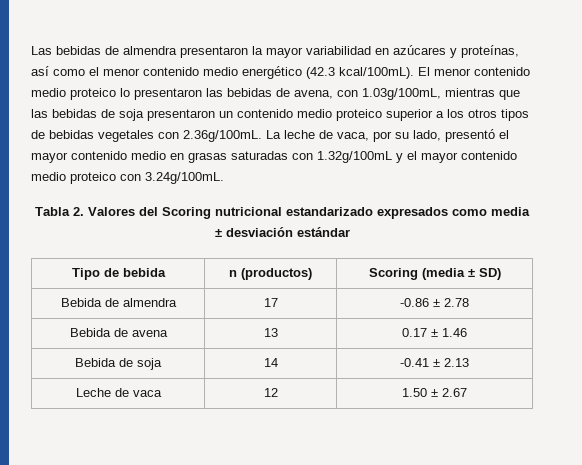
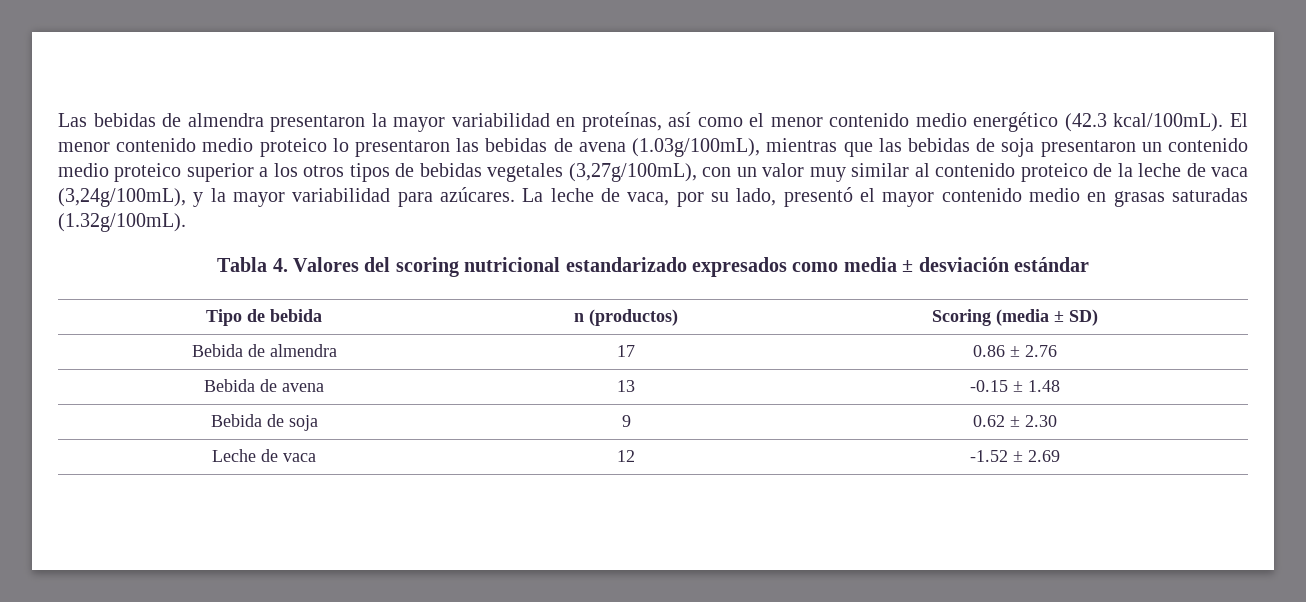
[393,45,457,58] azúcares y -> (576, 122) none
[294,88,441,100] avena, con 1.03g/100mL, -> [578,138,761,157] avena (1.03g/100mL),
[158,130,262,142] con 2.36g/100mL. -> [568,163,1249,182] [58,187,515,207] (3,27g/100mL), con un valor muy similar al contenido proteico de la leche de vaca (3,24g/100mL), y la mayor variabilidad para azúcares.
[292,151,517,163] [31,172,224,184] con 1.32g/100mL y el mayor contenido medio proteico con 3.24g/100mL. -> [58,213,186,232] (1.32g/100mL).
[73,207,84,216] 2. -> [272,258,288,272] 4.
[162,207,211,219] Scoring -> [395,257,459,277] scoring
[400,298,469,307] -0.86 ± 2.78 -> [973,345,1057,357] 0.86 ± 2.76
[402,328,467,337] 0.17 ± 1.46 -> [970,380,1060,392] -0.15 ± 1.48
[263,358,278,367] [400,358,469,367] 14 | -0.41 ± 2.13 -> [621,415,631,427] [973,415,1057,427] 9 | 0.62 ± 2.30
[402,388,467,397] 1.50 ± 2.67 -> [970,450,1060,462] -1.52 ± 2.69

